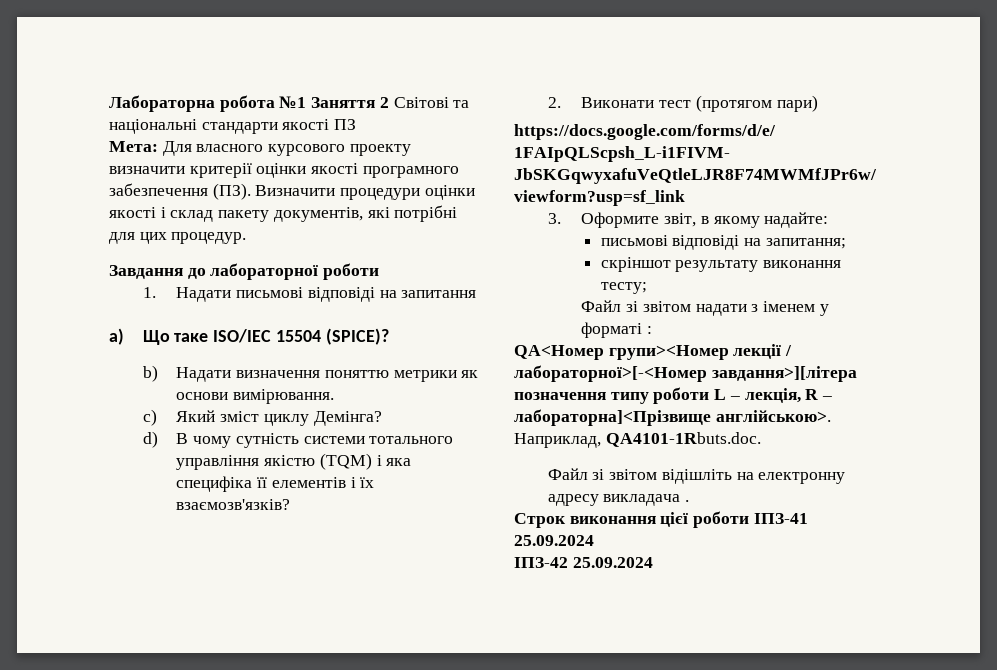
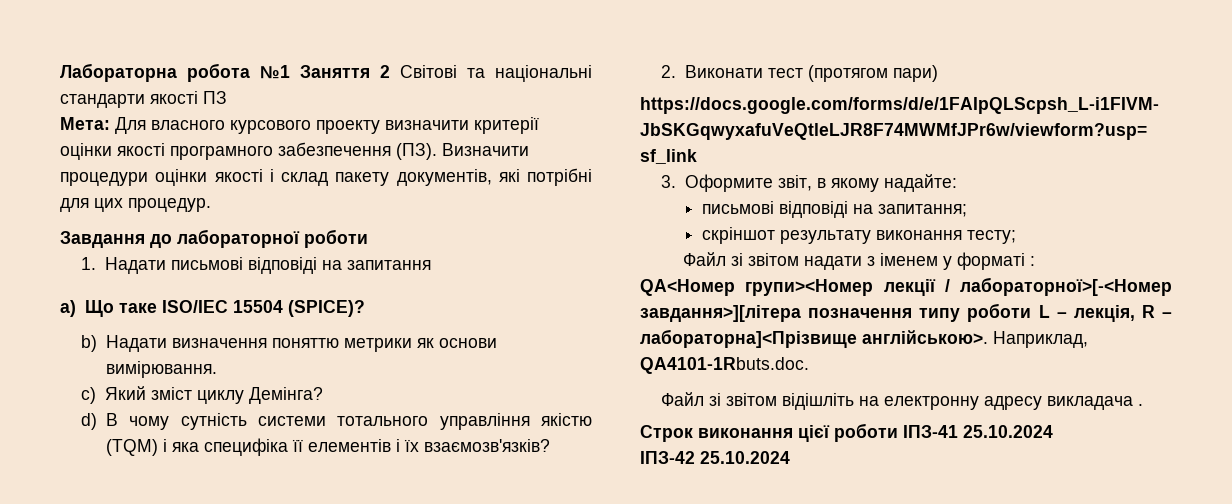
[514,535,594,546] 25.09.2024 -> [963,425,1053,438] 25.10.2024
[572,557,653,568] 25.09.2024 -> [700,451,790,464] 25.10.2024

